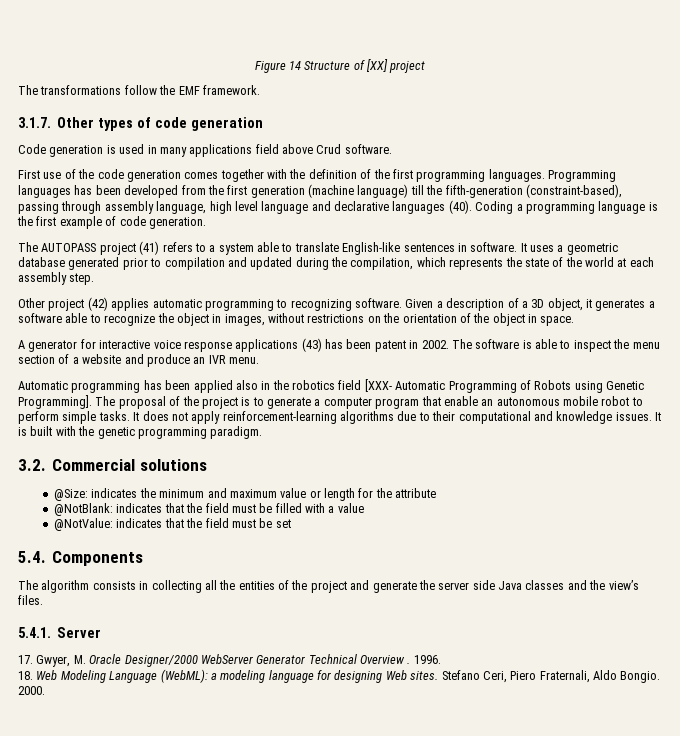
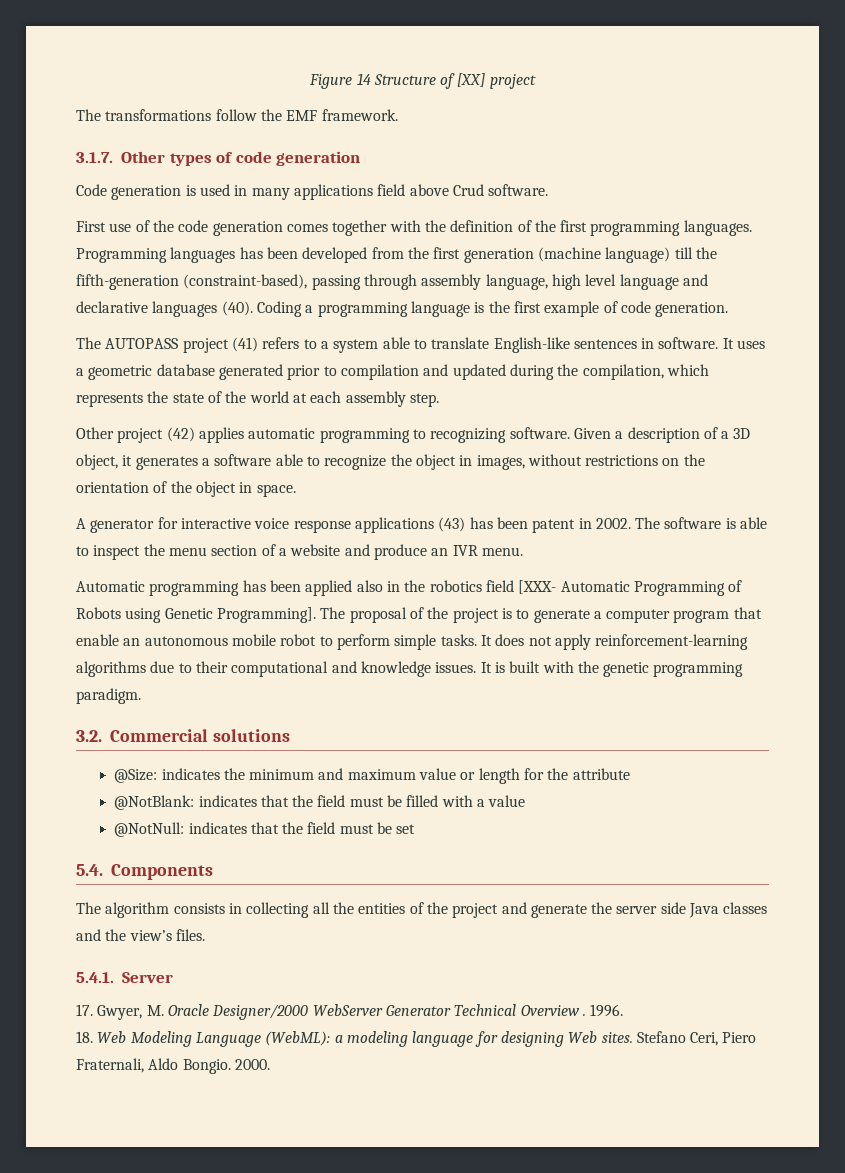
[54,518,114,531] @NotValue: -> [114,822,185,837] @NotNull:

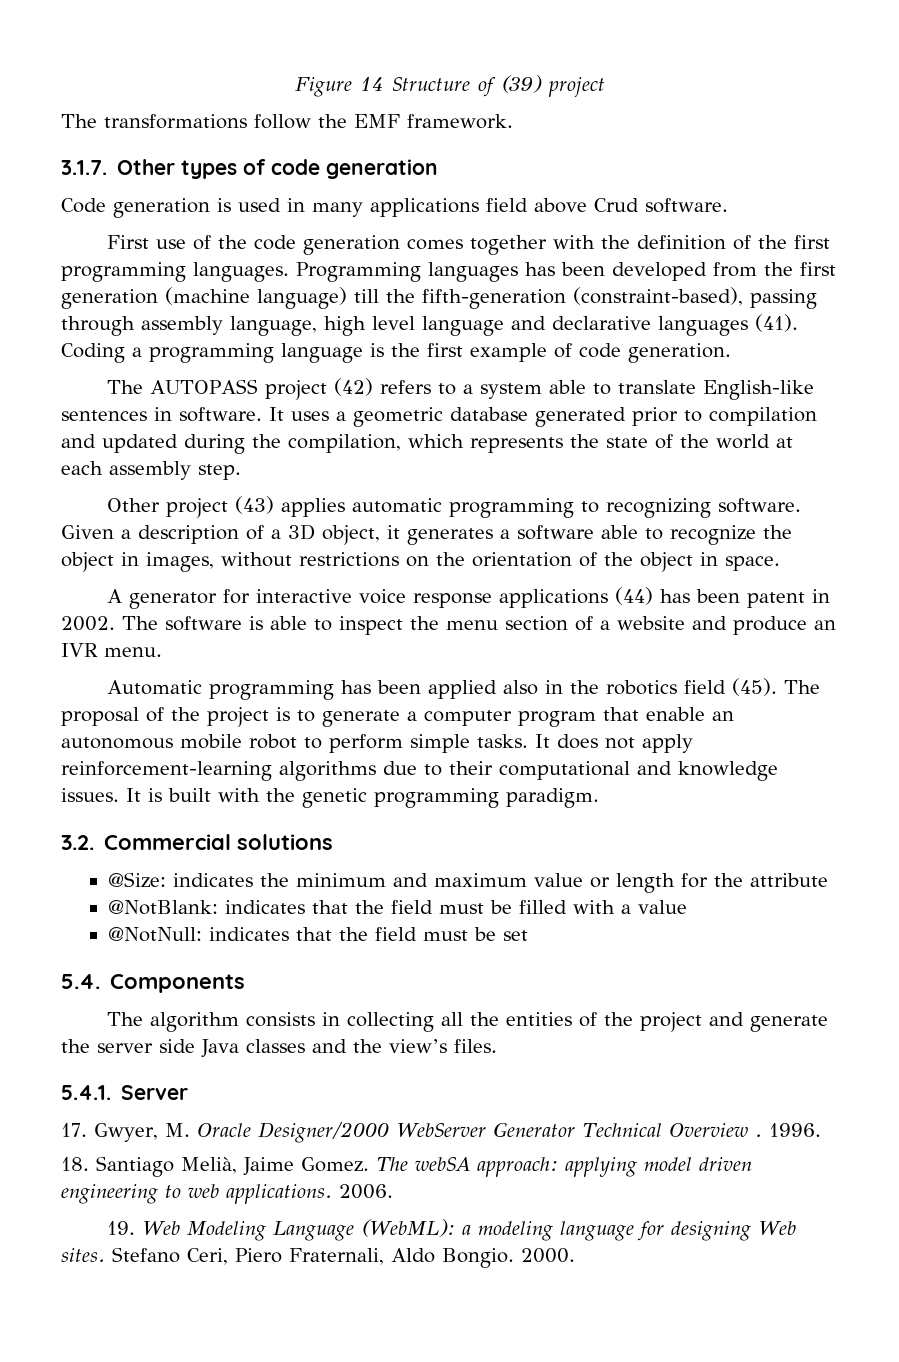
[457,73,486,87] [XX] -> [500,75,542,93] (39)
[221,301,253,316] (40). -> [755,314,798,332] (41).
[231,337,258,352] (41) -> [334,378,374,396] (42)
[166,427,195,442] (42) -> [235,496,275,514] (43)
[438,517,466,532] (43) -> [615,587,654,605] (44)
[518,580,743,596] [76,607,316,623] [XXX- Automatic Programming of Robots using Genetic Programming]. -> [732,678,778,696] (45).
(93, 1037) none -> [96,1156,752,1177] [61,1184,393,1204] [107,1221,136,1235] Santiago Melià, Jaime Gomez. The webSA approach: applying model driven engineering to web applications. 2006. // 19.

